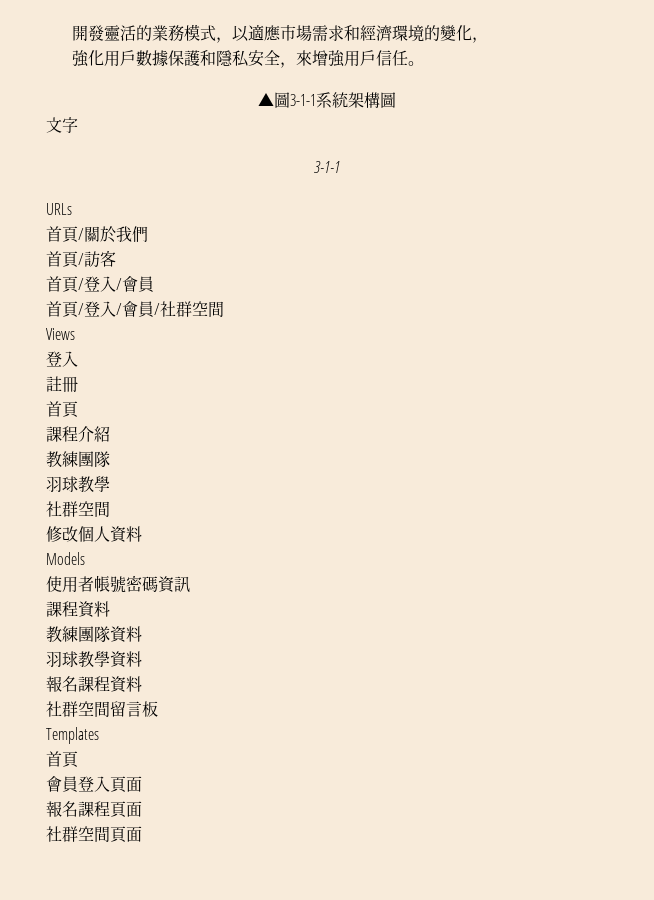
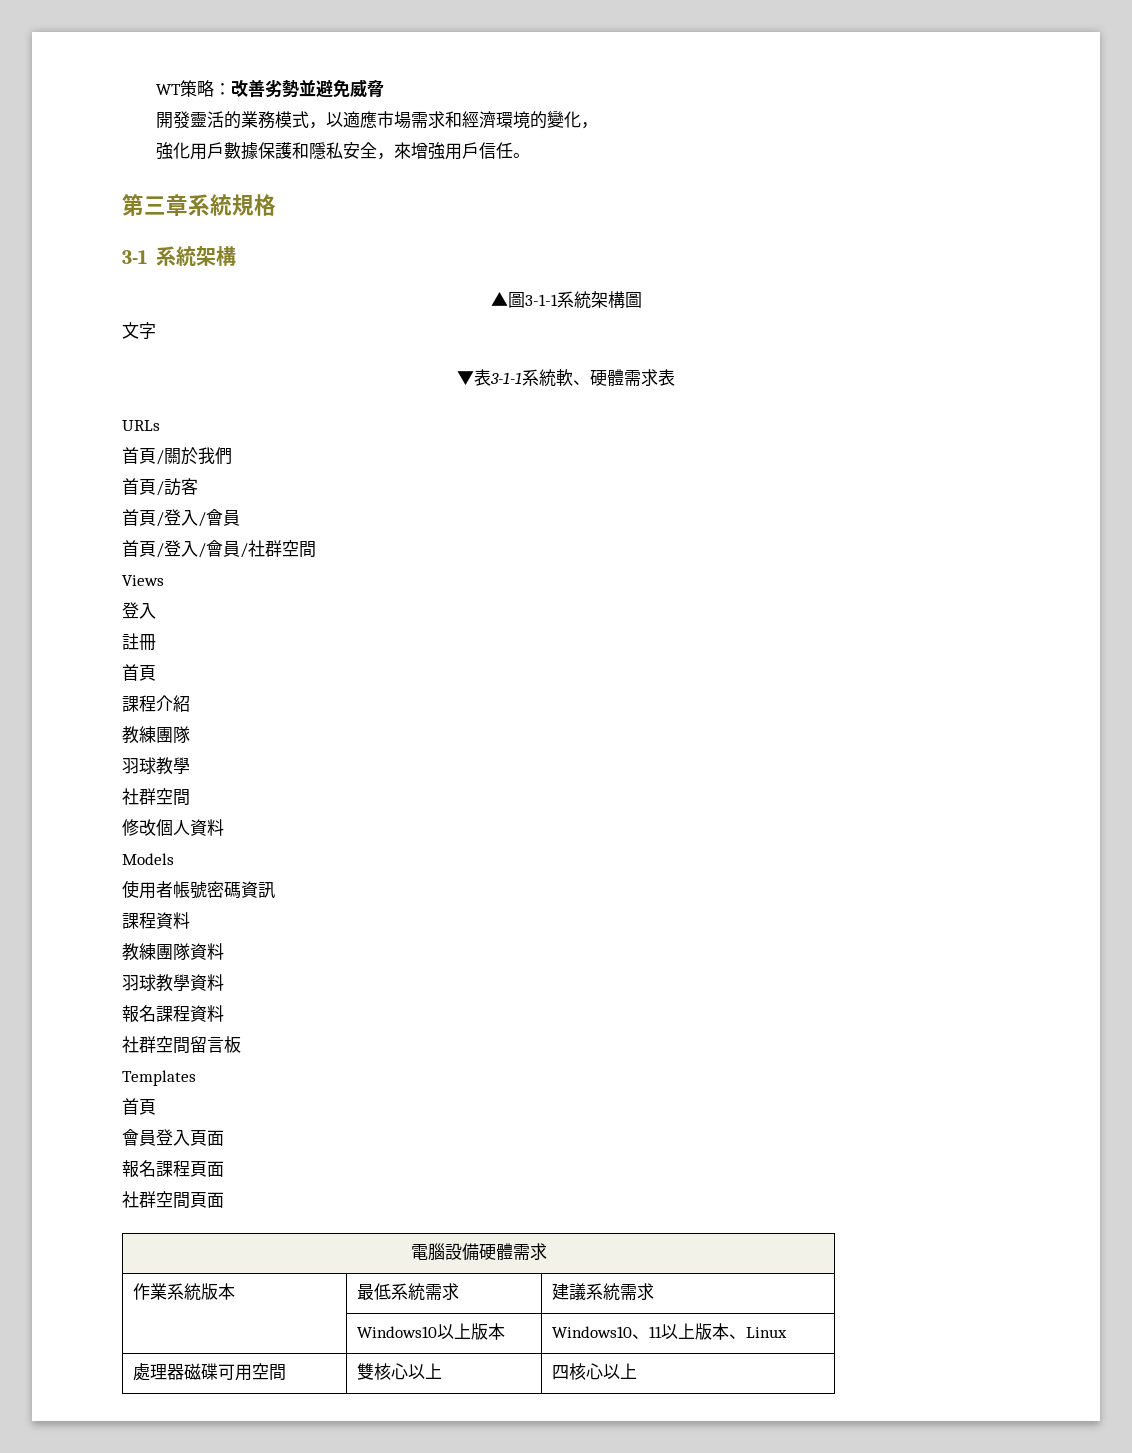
(72, 33) none -> [155,79,384,98] WT策略：改善劣勢並避免威脅 //
(425, 63) none -> [122,194,276,216] [122,246,236,267] // 第三章系統規格 // 3-1系統架構
[314,161,340,173] 3-1-1 -> [457,369,675,387] ▼表3-1-1系統軟、硬體需求表
(142, 834) none -> [410,1243,547,1261] [133,1283,236,1301] [357,1283,460,1301] [552,1283,655,1301] [357,1323,506,1340] [552,1323,788,1340] [133,1363,287,1381] [357,1363,443,1380] [552,1363,638,1380] // 電腦設備硬體需求 // 作業系統版本 | 最低系統需求 | 建議系統需求 // | Windows10以上版本 | Windows10、11以上版本、Linux // 處理器磁碟可用空間 | 雙核心以上 | 四核心以上

